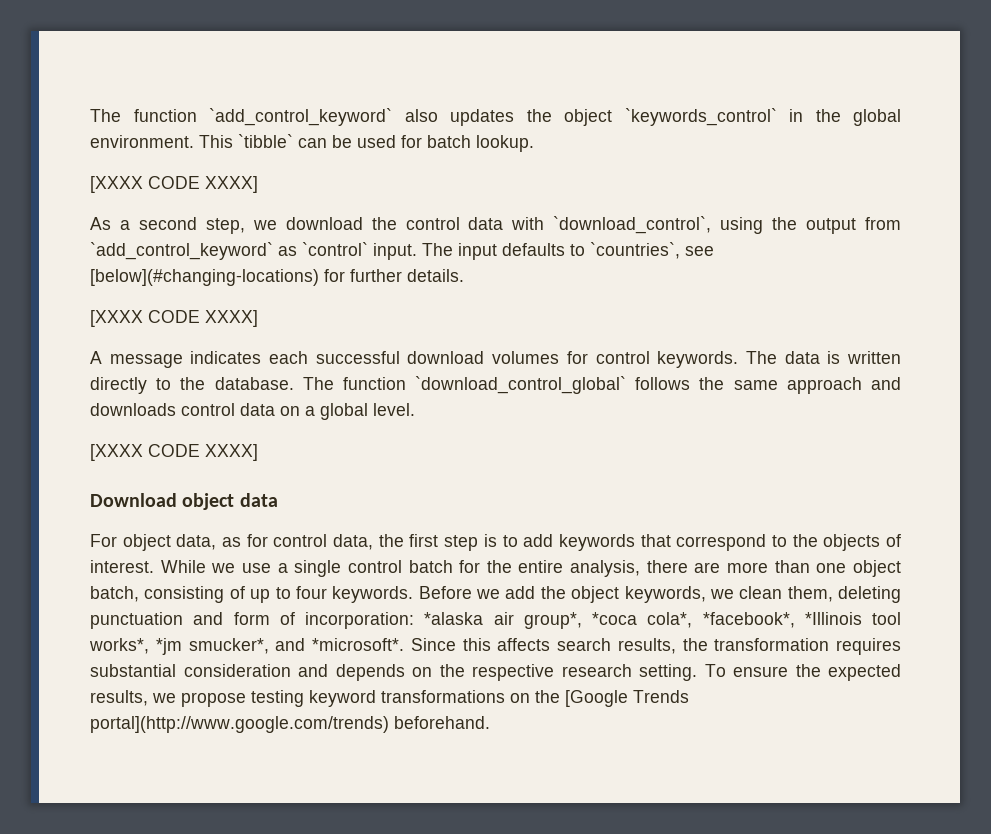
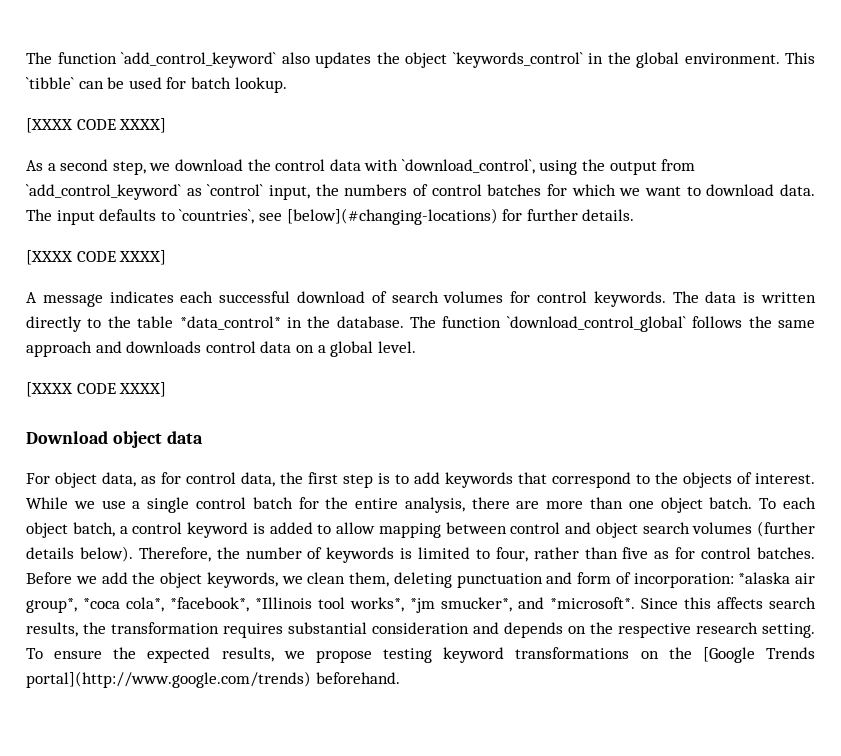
[373,243,417,260] input. -> [269,184,815,200] input, the numbers of control batches for which we want to download data.
(485, 357) none -> [371,291,439,303] of search
(206, 383) none -> [137,316,331,330] table *data_control* in the
[90,586,414,603] batch, consisting of up to four keywords. -> [709,497,816,509] [26,521,815,538] [26,546,815,563] batch. To each object batch, a control keyword is added to allow mapping between control and object search volumes (further details below). Therefore, the number of keywords is limited to four, rather than five as for control batches.

